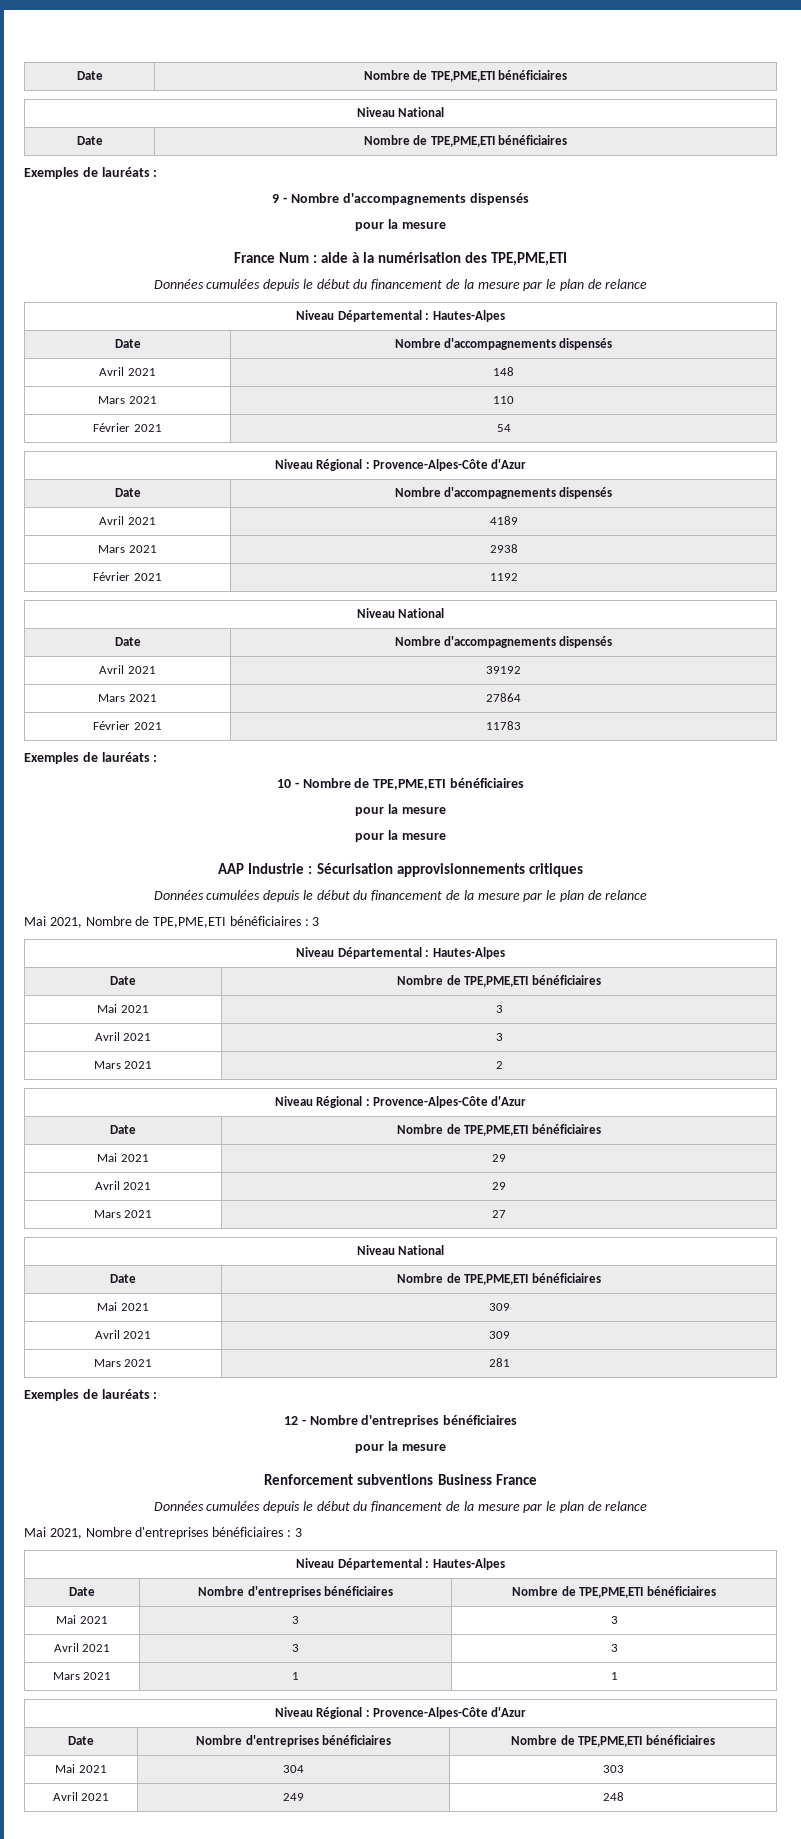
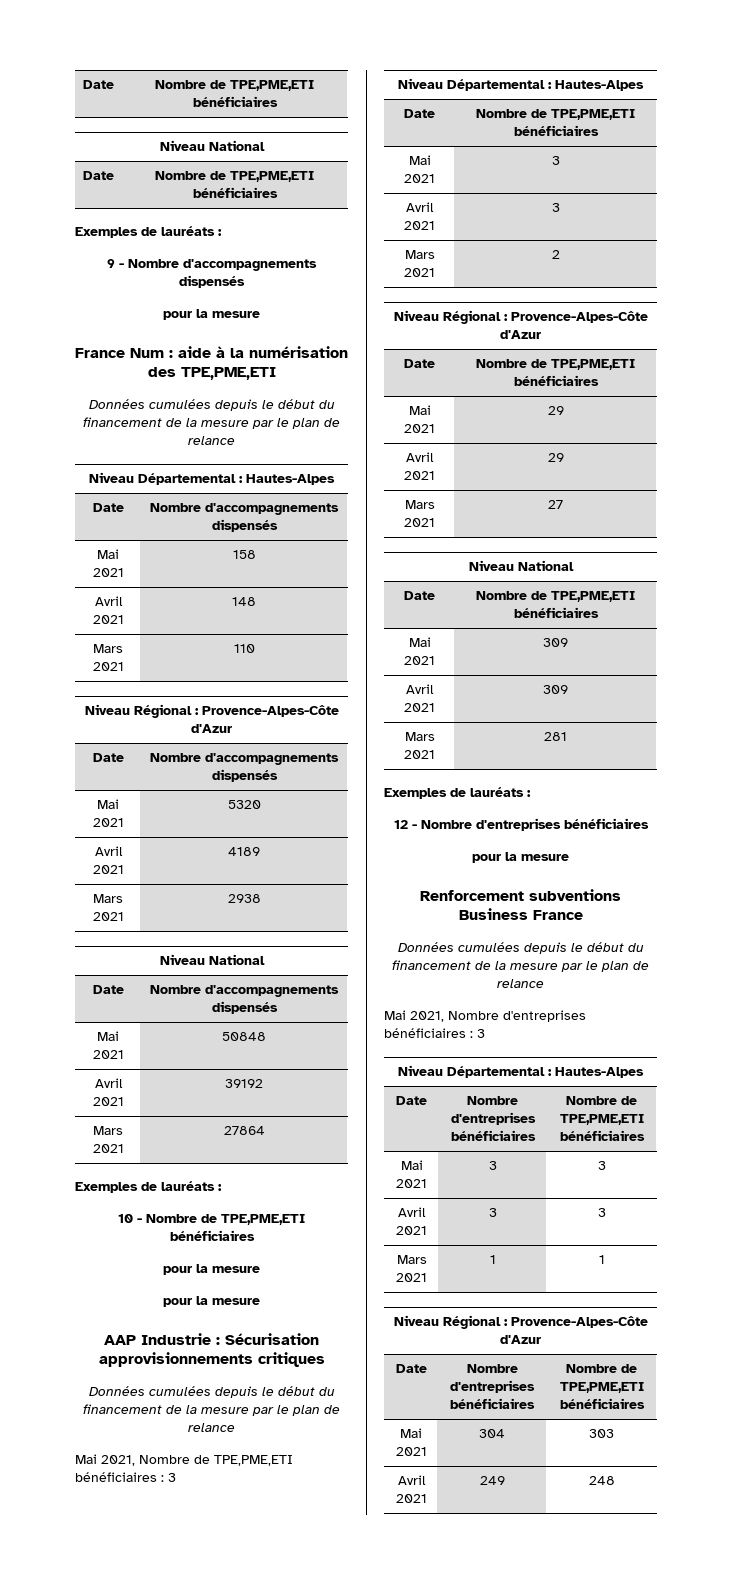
(613, 344) none -> [97,549,119,559] [92,568,124,577] [232,550,256,559] // Mai 2021 | 158
[93,423,162,432] [496,424,511,432] // Février 2021 | 54 -> (255, 648) none
(613, 493) none -> [97,799,119,809] [92,818,124,827] [227,800,261,809] // Mai 2021 | 5320
[93,572,162,581] [489,573,518,581] // Février 2021 | 1192 -> (261, 898) none
(613, 642) none -> [97,1031,119,1041] [92,1050,124,1059] [222,1032,266,1041] // Mai 2021 | 50848
[93,721,162,730] [486,721,521,730] // Février 2021 | 11783 -> (265, 1130) none

